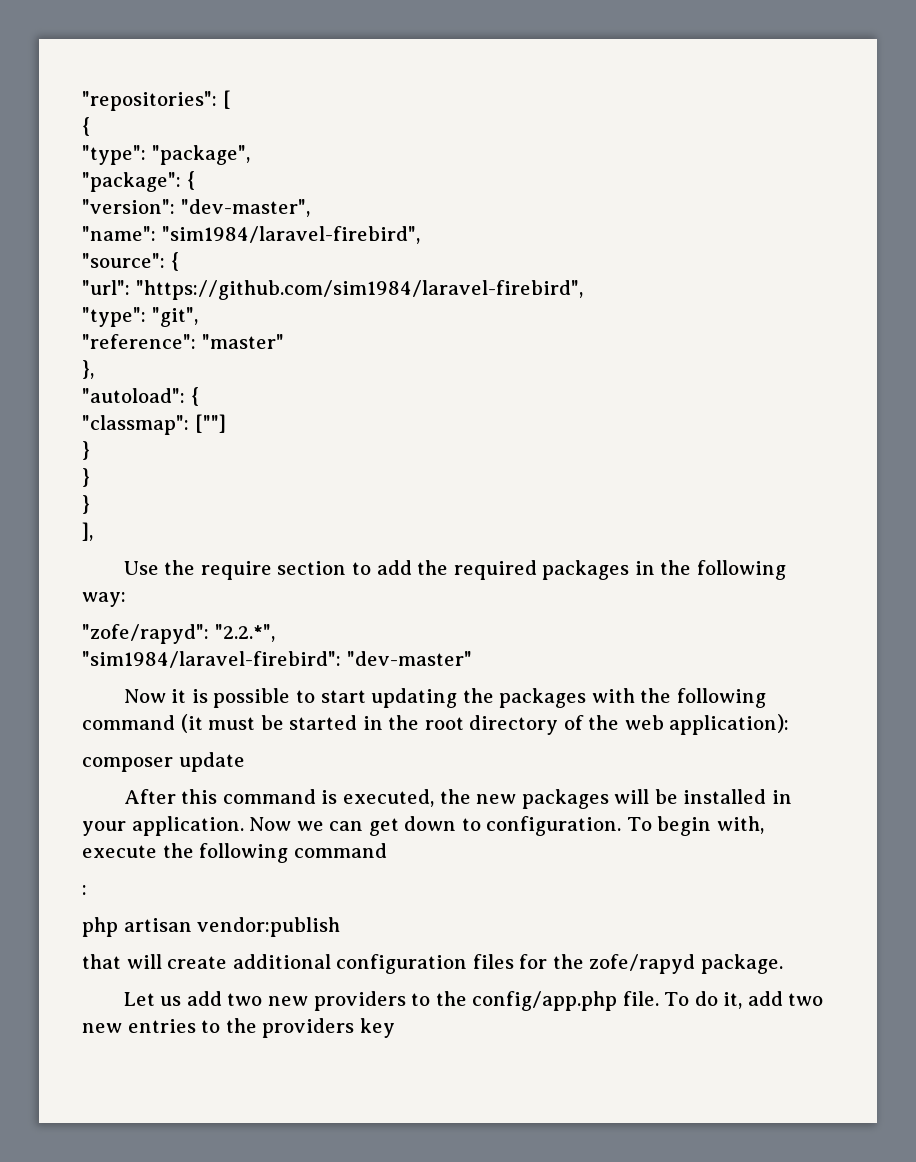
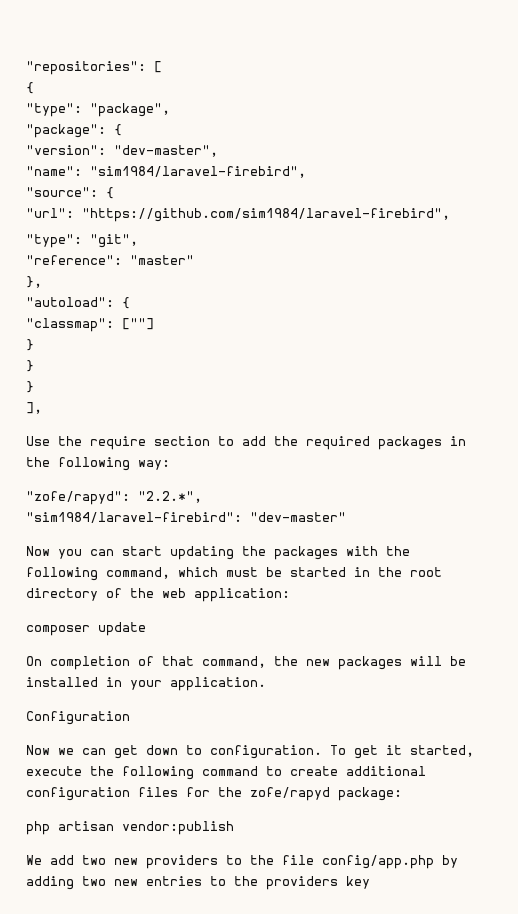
[171,688,315,708] it is possible to -> [58,549,114,559] you can
[82,714,203,733] command (it -> [106,567,218,579] command, which
[669,714,790,735] application): -> [194,588,290,602] application:
[123,789,434,807] After this command is executed, -> [26,656,266,670] On completion of that command,
(244, 826) none -> [26,711,130,725] // Configuration //
[657,816,764,836] begin with, -> [354,745,474,759] get it started,
[82,885,87,895] [82,917,341,937] [82,954,162,969] // : // php artisan vendor:publish // that will -> [266,766,282,776] to
[700,954,783,974] [123,992,182,1006] package. // Let us -> [338,787,402,801] [26,821,234,835] [26,855,42,865] package: // php artisan vendor:publish // We
[472,991,783,1011] config/app.php file. To do it, add -> [282,855,458,869] [26,876,74,890] file config/app.php by adding

